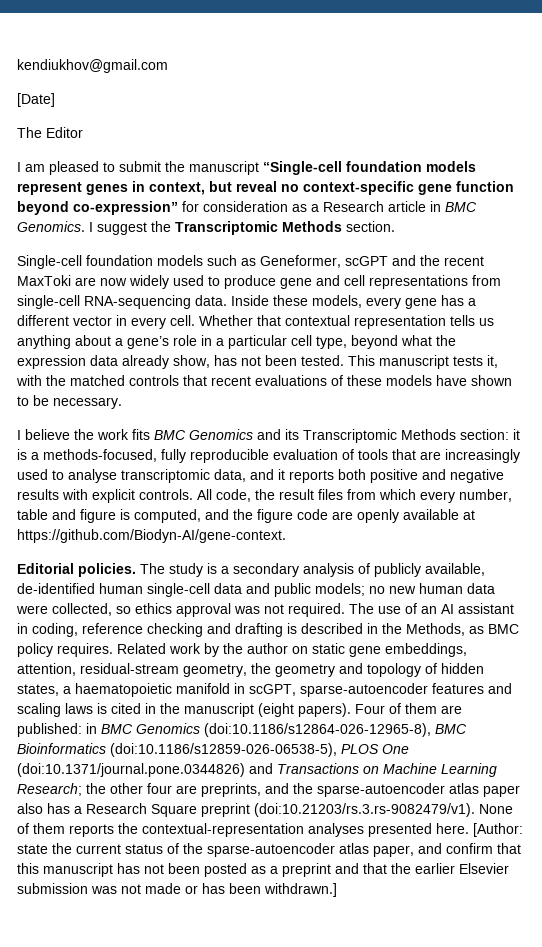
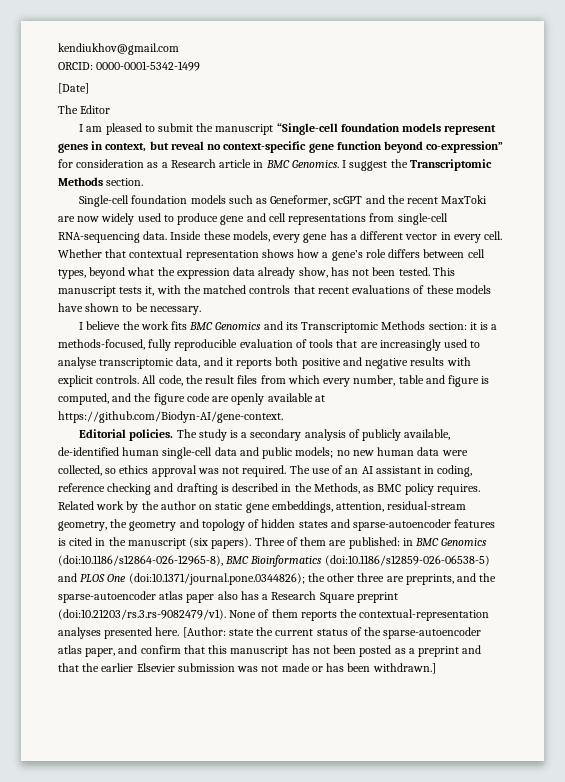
(168, 66) none -> [58,61,201,71] // ORCID: 0000-0001-5342-1499
[450,315,494,326] [17,335,347,349] tells us anything about a gene’s role in a particular cell type, -> [261,249,485,261] [58,269,86,279] shows how a gene’s role differs between cell types,
[17,683,512,697] [17,703,93,717] states, a haematopoietic manifold in scGPT, sparse-autoencoder features and scaling laws -> [298,519,496,531] states and sparse-autoencoder features
[258,703,385,717] (eight papers). Four -> [189,537,285,549] (six papers). Three
[110,743,409,757] [17,763,497,777] [17,783,82,796] (doi:10.1186/s12859-026-06538-5), PLOS One (doi:10.1371/journal.pone.0344826) and Transactions on Machine Learning Research; -> [324,555,490,566] [58,573,305,585] (doi:10.1186/s12859-026-06538-5) and PLOS One (doi:10.1371/journal.pone.0344826);
[147,783,172,794] four -> [357,573,385,582] three

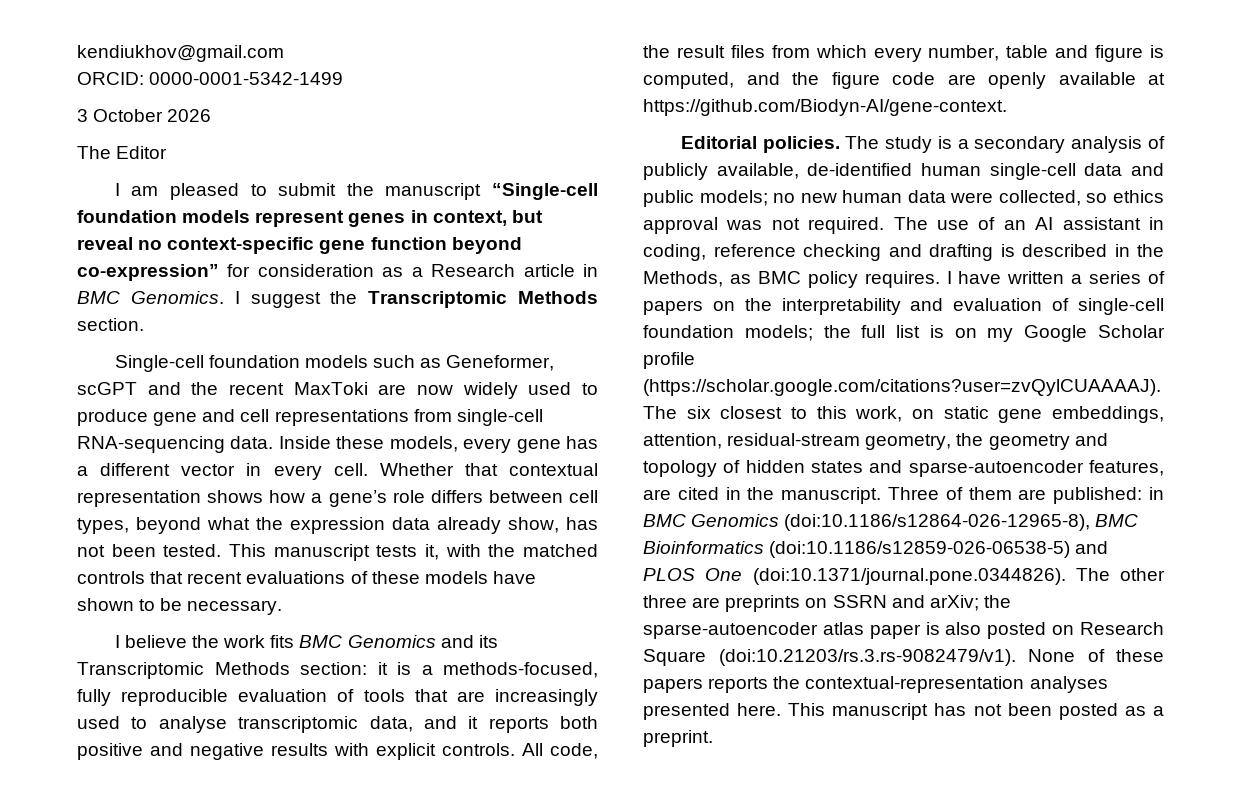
[58,83,89,94] [Date] -> [77,109,212,122] 3 October 2026
[58,501,196,513] Related work by the author -> [946,271,1165,284] [643,298,1164,315] [643,325,1165,342] [643,352,695,369] [643,379,1161,396] [643,406,903,422] I have written a series of papers on the interpretability and evaluation of single-cell foundation models; the full list is on my Google Scholar profile (https://scholar.google.com/citations?user=zvQylCUAAAAJ). The six closest to this work,
[454,519,496,528] [58,538,66,546] features is -> [1089,460,1164,476] [643,489,671,500] features, are
[127,537,252,549] manuscript (six papers). -> [781,487,882,504] manuscript.
[128,573,325,585] (doi:10.1371/journal.pone.0344826); the -> [752,568,1110,585] (doi:10.1371/journal.pone.0344826). The
[405,573,497,585] [58,591,269,603] preprints, and the sparse-autoencoder atlas paper also has a -> [725,595,1011,612] [643,622,1075,639] preprints on SSRN and arXiv; the sparse-autoencoder atlas paper is also posted on
[356,592,398,603] preprint -> (706, 657) none
[271,609,298,618] them -> [1116,649,1164,662] [643,678,703,693] these papers
[182,627,482,639] [58,645,228,657] [Author: state the current status of the sparse-autoencoder atlas paper, and confirm that this -> [788,703,826,716] This
[418,645,482,657] [58,663,436,674] preprint and that the earlier Elsevier submission was not made or has been withdrawn.] -> [643,730,713,747] preprint.

